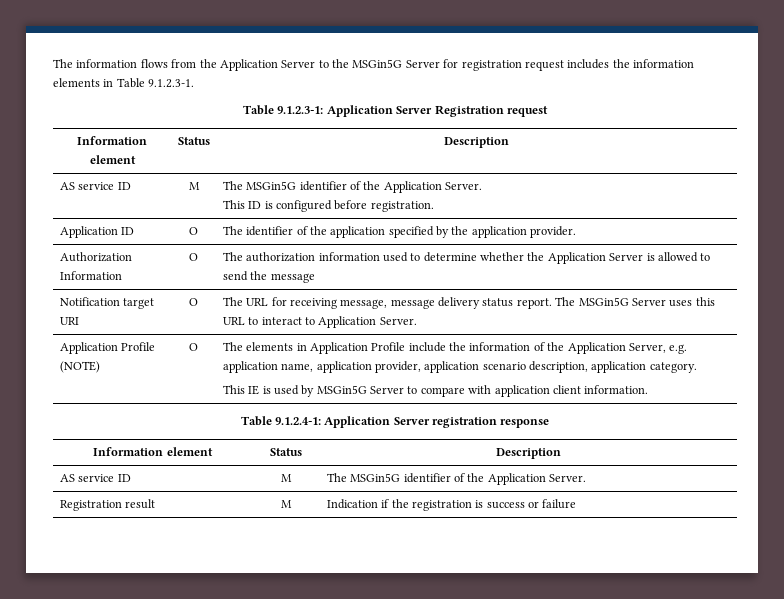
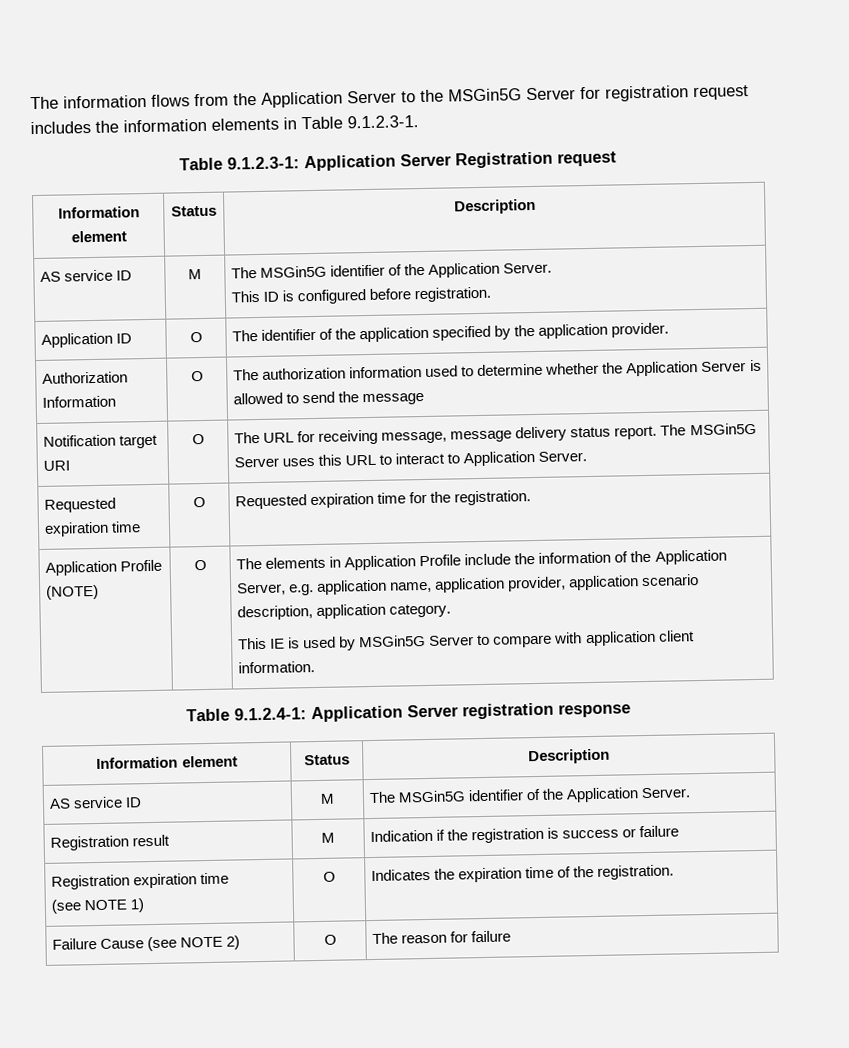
(417, 321) none -> [44,497,117,513] [44,521,142,537] [192,496,206,508] [235,490,532,510] // Requested expiration time | O | Requested expiration time for the registration.
(577, 504) none -> [51,872,230,890] [51,898,145,914] [322,871,336,882] [371,864,675,883] [52,935,241,952] [323,934,337,945] [372,930,512,945] // Registration expiration time // (see NOTE 1) | O | Indicates the expiration time of the registration. // Failure Cause (see NOTE 2) | O | The reason for failure

